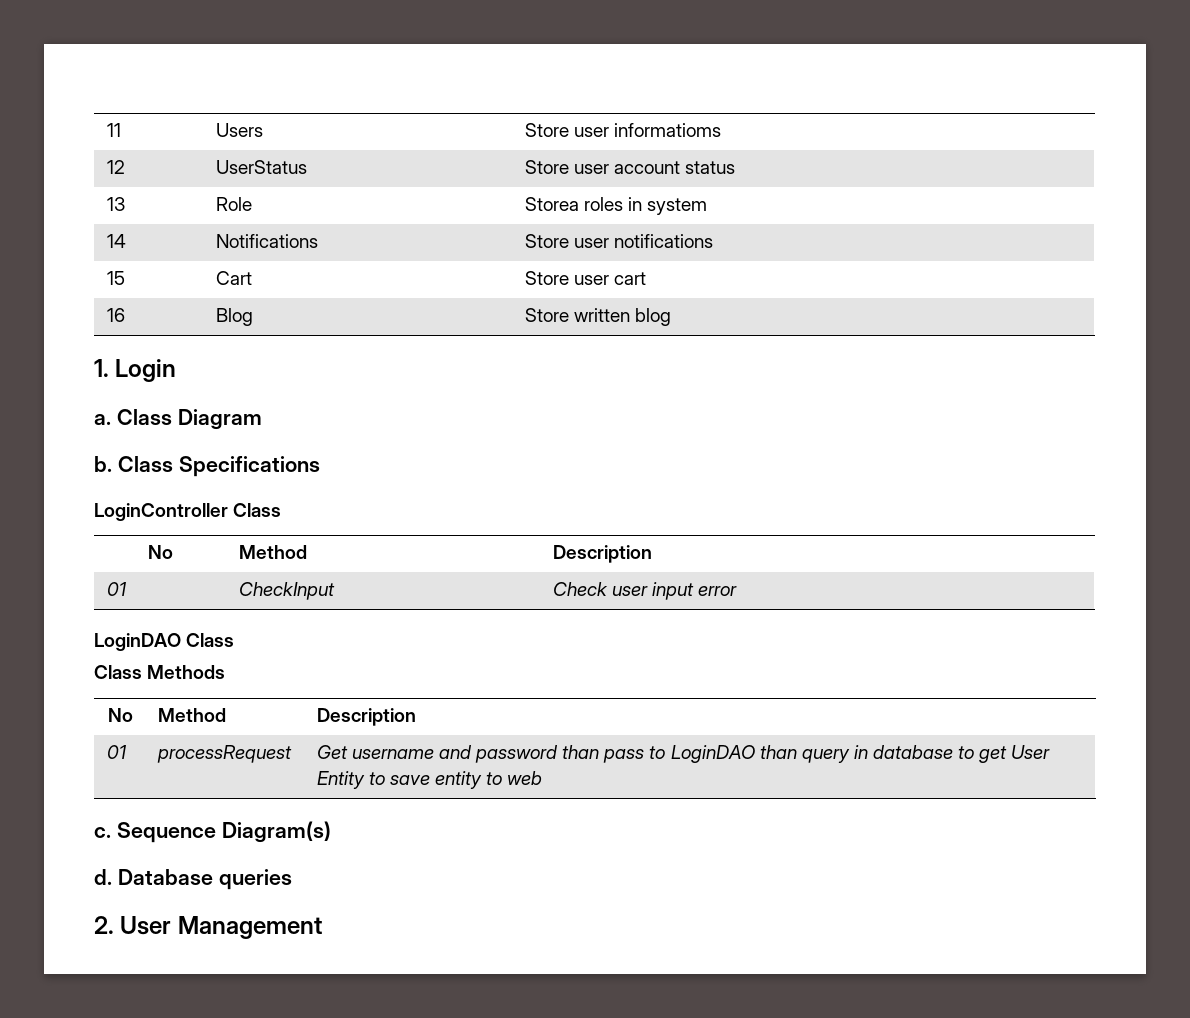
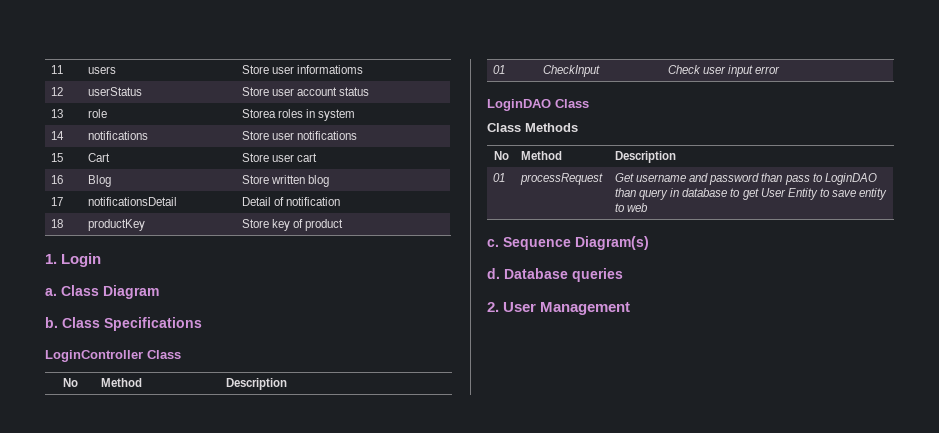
[215,123,263,137] Users -> [88,66,117,74] users
[215,160,307,174] UserStatus -> [88,87,143,96] userStatus
[215,197,252,211] Role -> [88,109,108,118] role
[215,234,318,248] Notifications -> [88,131,149,140] notifications
(671, 317) none -> [51,197,64,206] [88,197,178,206] [242,197,341,206] [51,219,64,228] [88,219,146,231] [242,219,344,231] // 17 | notificationsDetail | Detail of notification // 18 | productKey | Store key of product

